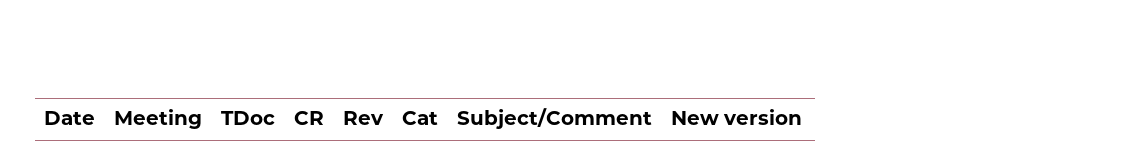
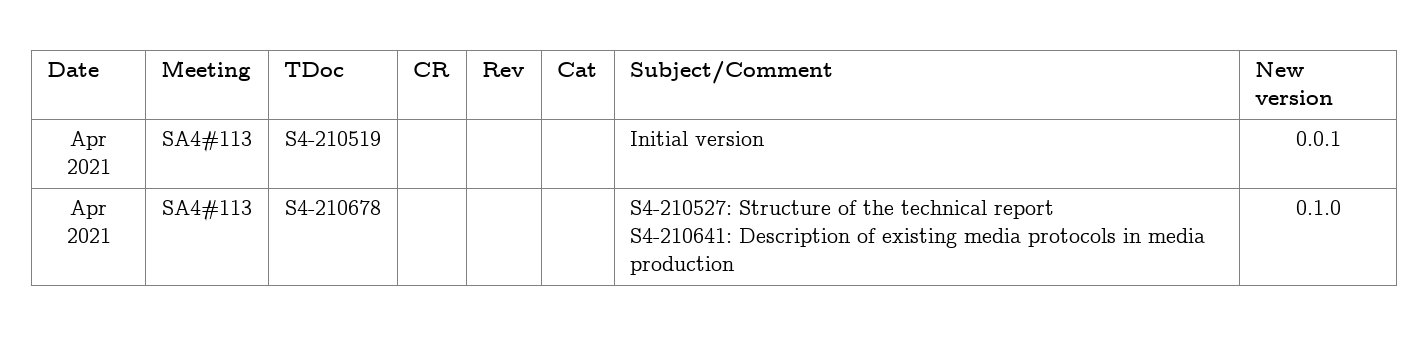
(803, 117) none -> [70,131,107,150] [66,159,111,174] [162,131,252,153] [285,131,381,146] [630,131,765,146] [1295,131,1341,146] [70,200,107,219] [66,228,111,243] [162,200,252,222] [285,200,381,215] [630,200,1055,219] [630,228,1206,248] [630,256,735,275] [1295,200,1341,215] // Apr 2021 | SA4#113 | S4-210519 | | | | Initial version | 0.0.1 // Apr 2021 | SA4#113 | S4-210678 | | | | S4-210527: Structure of the technical report // S4-210641: Description of existing media protocols in media production | 0.1.0

